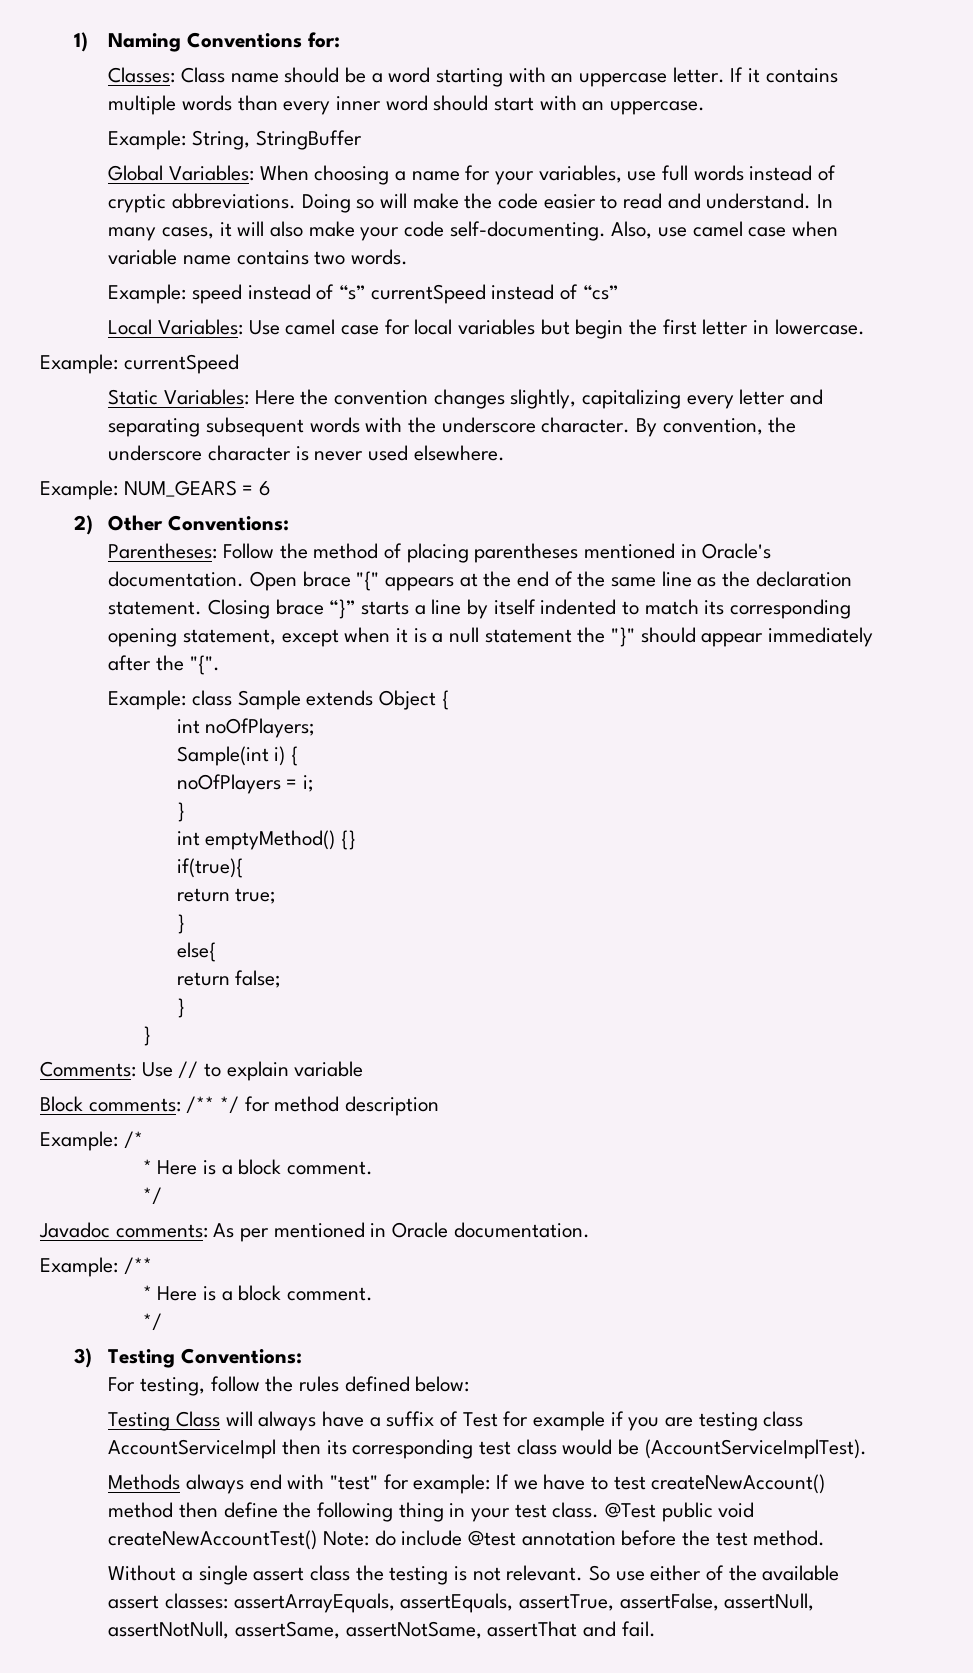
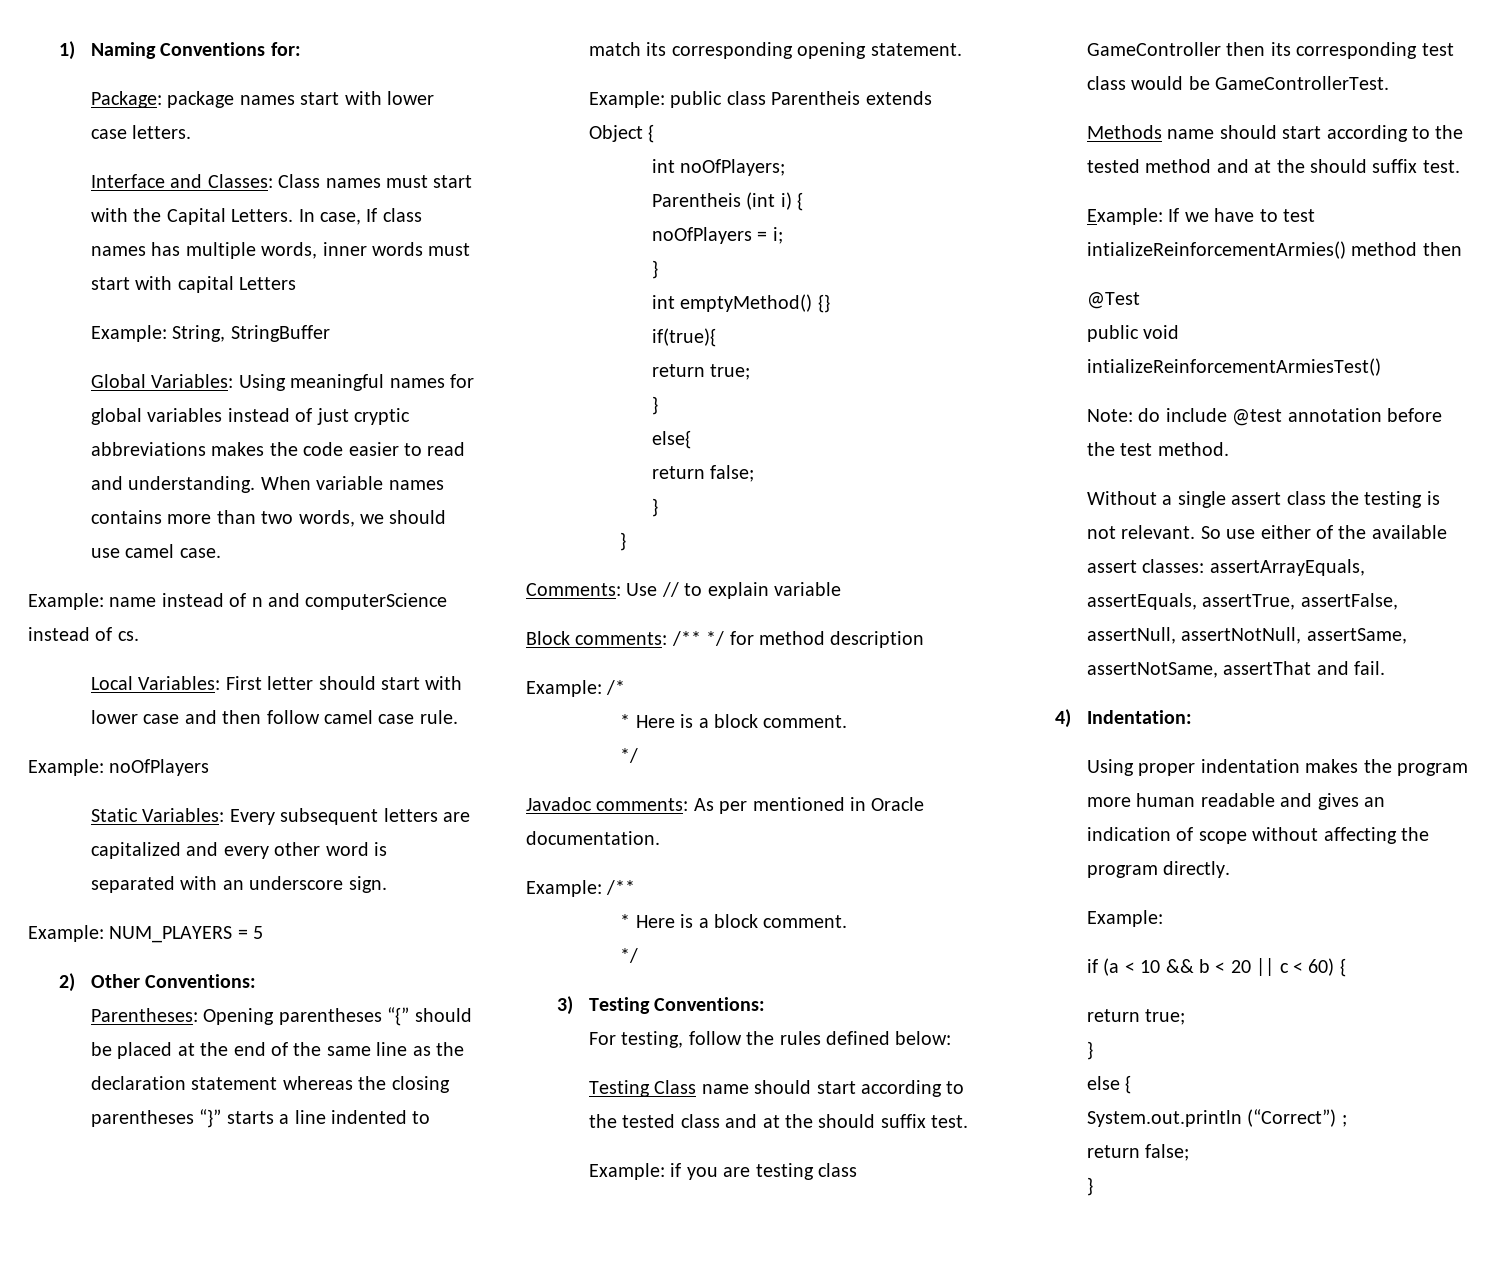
[108,67,838,87] [108,95,706,115] Classes: Class name should be a word starting with an uppercase letter. If it contains multiple words than every inner word should start with an uppercase. -> [90,91,434,108] [90,125,192,139] [90,174,473,188] [90,208,422,225] [90,242,471,259] [90,276,297,293] Package: package names start with lower case letters. // Interface and Classes: Class names must start with the Capital Letters. In case, If class names has multiple words, inner words must start with capital Letters
[259,165,837,185] [108,193,459,213] When choosing a name for your variables, use full words instead of cryptic abbreviations. Doing so will make -> [238,374,474,391] [90,408,410,425] [90,442,265,456] Using meaningful names for global variables instead of just cryptic abbreviations makes
[706,193,834,209] [108,221,839,241] [108,249,409,265] [108,284,618,304] understand. In many cases, it will also make your code self-documenting. Also, use camel case when variable name contains two words. // Example: speed instead of “s” currentSpeed instead of “cs” -> [128,476,444,493] [90,510,447,527] [90,544,221,558] [28,593,448,610] [28,627,139,641] understanding. When variable names contains more than two words, we should use camel case. // Example: name instead of n and computerScience instead of cs.
[248,319,865,339] [40,354,239,374] Use camel case for local variables but begin the first letter in lowercase. // Example: currentSpeed -> [225,676,463,690] [90,710,458,724] [28,759,210,776] First letter should start with lower case and then follow camel case rule. // Example: noOfPlayers
[254,389,824,409] [108,417,797,437] [108,445,505,461] [40,480,272,500] [74,515,290,535] [108,543,772,563] [108,571,455,591] Here the convention changes slightly, capitalizing every letter and separating subsequent words with the underscore character. By convention, the underscore character is never used elsewhere. // Example: NUM_GEARS = 6 // 2) Other Conventions: // Parentheses: Follow the method of placing parentheses mentioned in Oracle's documentation. Open brace "{" appears -> [229,808,470,825] [90,842,387,859] [90,876,387,893] [28,925,264,943] [59,973,257,992] [90,1007,472,1026] [90,1042,173,1059] Every subsequent letters are capitalized and every other word is separated with an underscore sign. // Example: NUM_PLAYERS = 5 // 2) Other Conventions: // Parentheses: Opening parentheses “{” should be placed
[108,599,324,619] statement. Closing brace -> [191,1076,450,1093] [90,1110,194,1127] statement whereas the closing parentheses
[467,599,536,619] by itself -> (326, 1117) none
[183,627,874,647] [108,655,220,675] [108,690,301,710] statement, except when it is a null statement the "}" should appear immediately after the "{". // Example: class Sample -> [870,43,962,56] [588,91,861,108] statement. // Example: public class Parentheis
[176,746,269,766] Sample(int -> [651,192,776,210] Parentheis (int
[225,1411,606,1431] will always have a suffix of Test for example -> [701,1080,965,1097] [588,1114,969,1128] [588,1163,665,1180] name should start according to the tested class and at the should suffix test. // Example:
[108,1439,277,1459] AccountServiceImpl -> [1086,42,1221,56] GameController
[644,1439,867,1459] (AccountServiceImplTest). -> [1215,76,1390,90] GameControllerTest.
[186,1474,491,1494] always end with "test" for example: -> [1167,125,1464,142] [1086,159,1460,173] [1086,208,1163,225] name should start according to the tested method and at the should suffix test. // Example:
[651,1474,826,1494] createNewAccount() -> [1086,241,1346,259] intializeReinforcementArmies()
[223,1502,600,1522] define the following thing in your test class. -> (1462, 249) //
(657, 1510) none -> (1140, 300) //
[108,1530,318,1550] createNewAccountTest() -> [1086,358,1381,376] intializeReinforcementArmiesTest() //
(656, 1629) none -> [1055,709,1192,728] [1086,759,1468,776] [1086,793,1385,810] [1086,827,1429,844] [1086,861,1231,878] [1086,910,1163,927] [1086,958,1346,977] [1086,1009,1186,1025] [1086,1041,1093,1060] [1086,1075,1132,1094] [1086,1109,1347,1127] [1086,1144,1190,1161] [1086,1177,1093,1196] // 4) Indentation: // Using proper indentation makes the program more human readable and gives an indication of scope without affecting the program directly. // Example: // if (a < 10 && b < 20 || c < 60) { // return true; // } // else { // System.out.println (“Correct”) ; // return false; // }

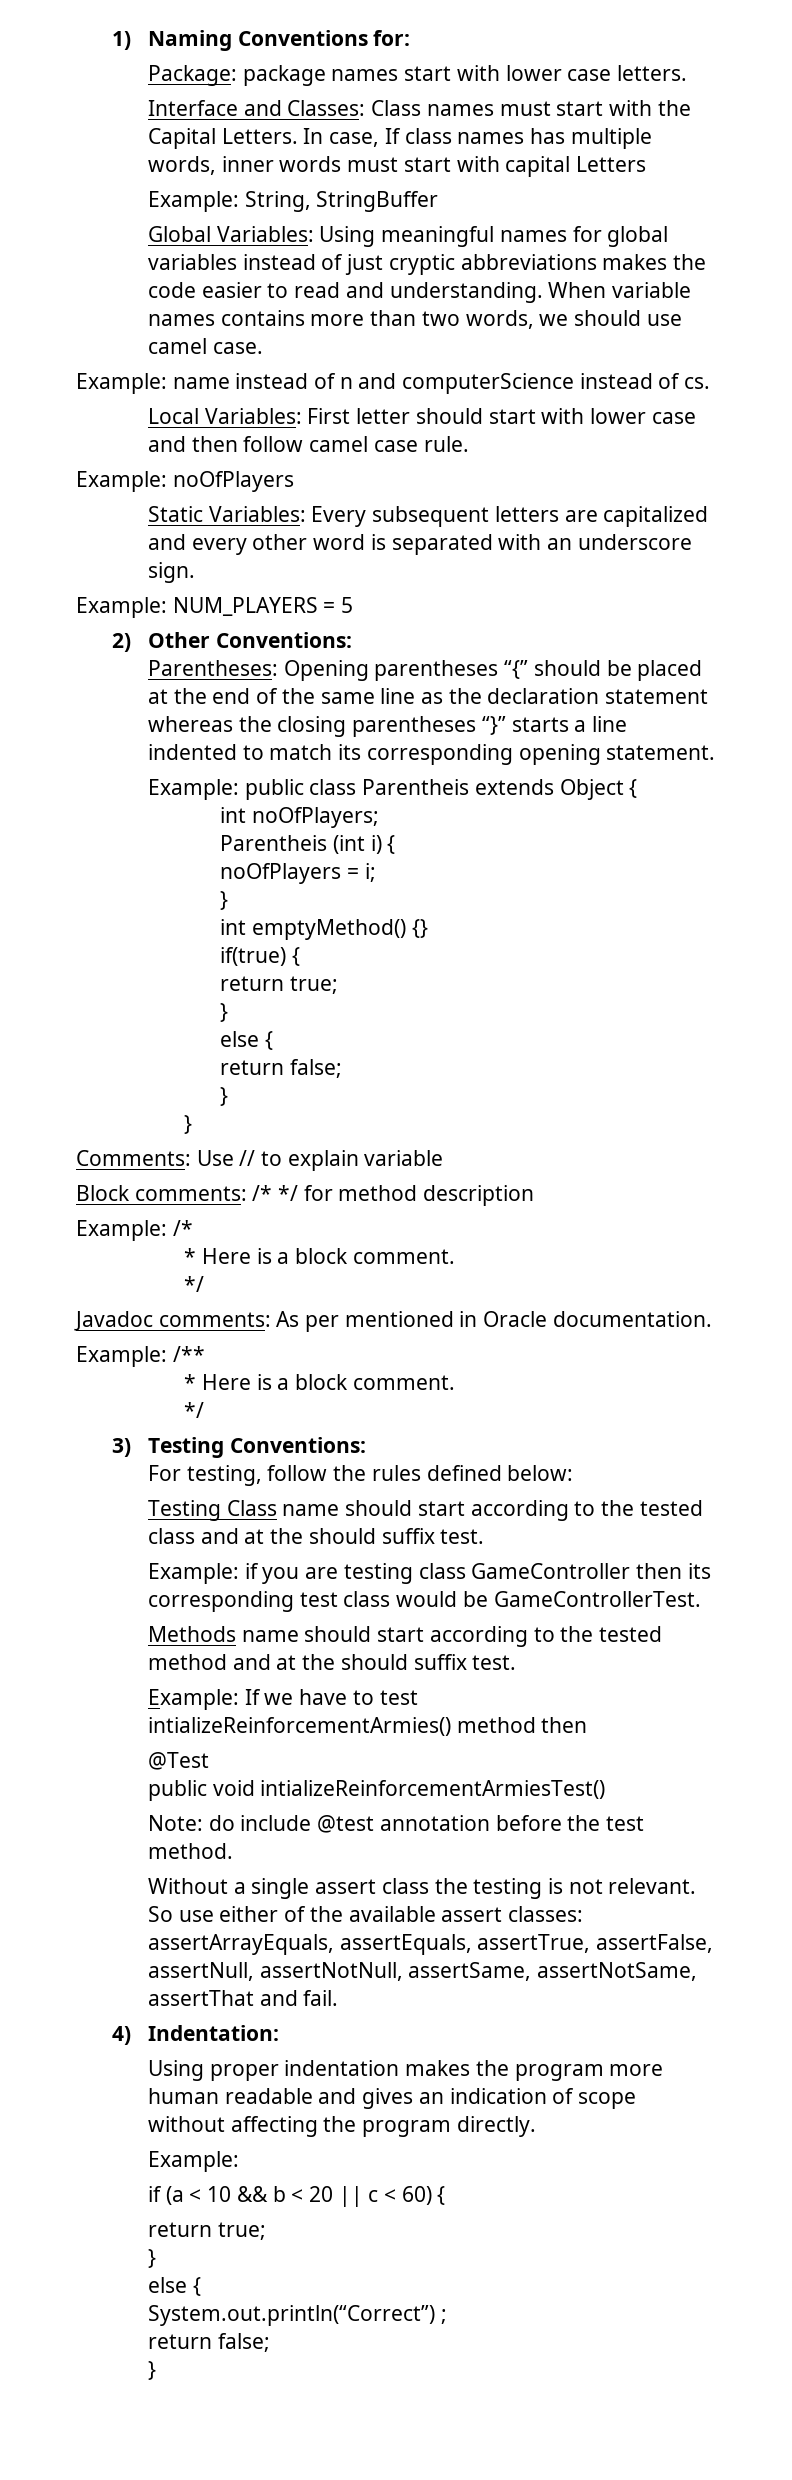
[651,328,716,347] [651,364,751,380] [651,396,658,415] [651,430,691,449] if(true){ // return true; // } // else{ -> [220,947,300,966] [220,976,338,994] [220,1003,229,1022] [220,1031,273,1050] if(true) { // return true; // } // else {
[671,631,701,646] /** -> [252,1185,273,1201] /*
[1086,1109,1337,1127] System.out.println (“Correct”) -> [148,2305,436,2326] System.out.println(“Correct”)

